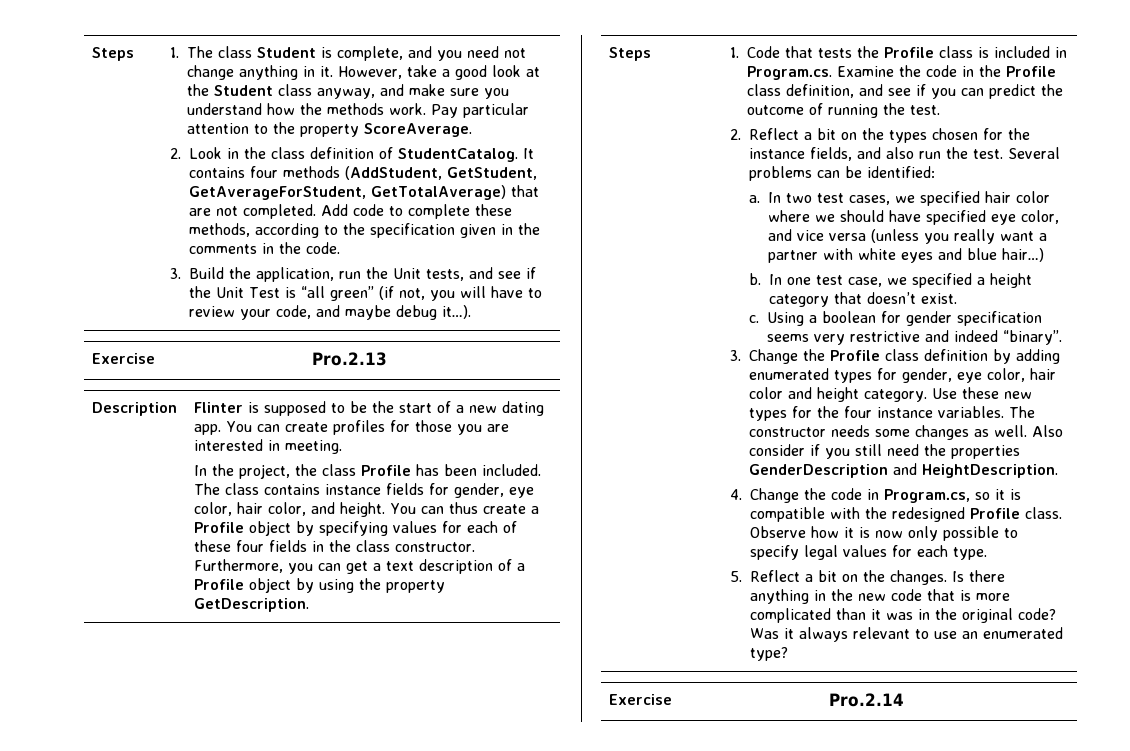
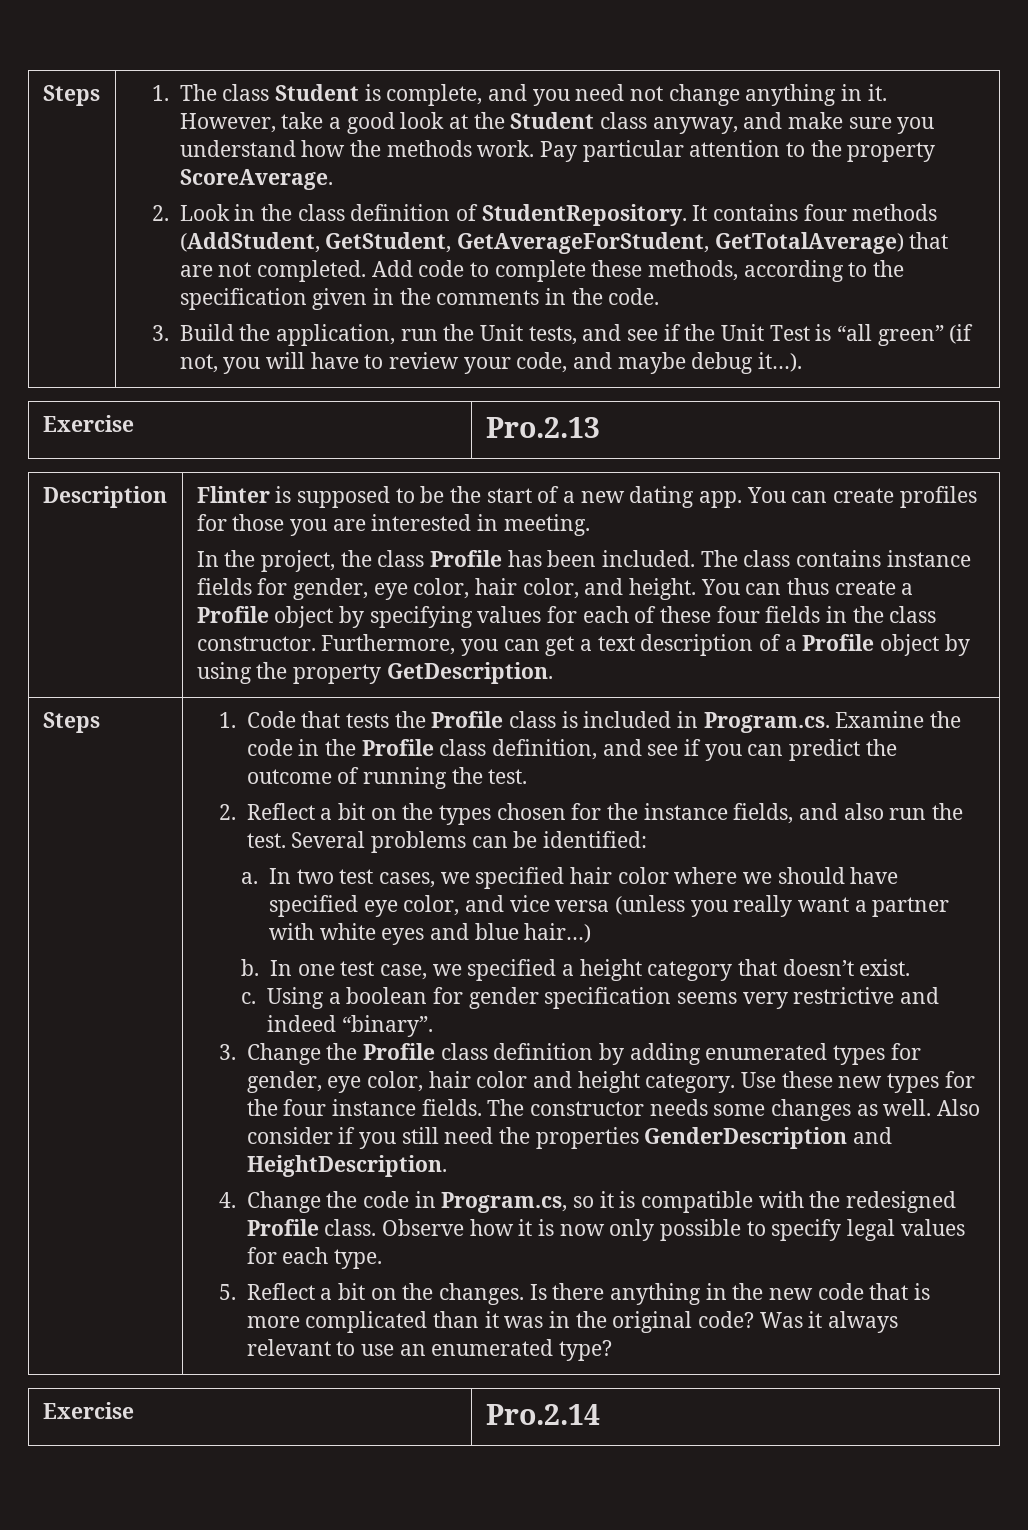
[397,148,518,162] StudentCatalog. -> [481,204,687,226] StudentRepository.
[937,406,1004,418] variables. -> [421,1099,482,1116] fields.

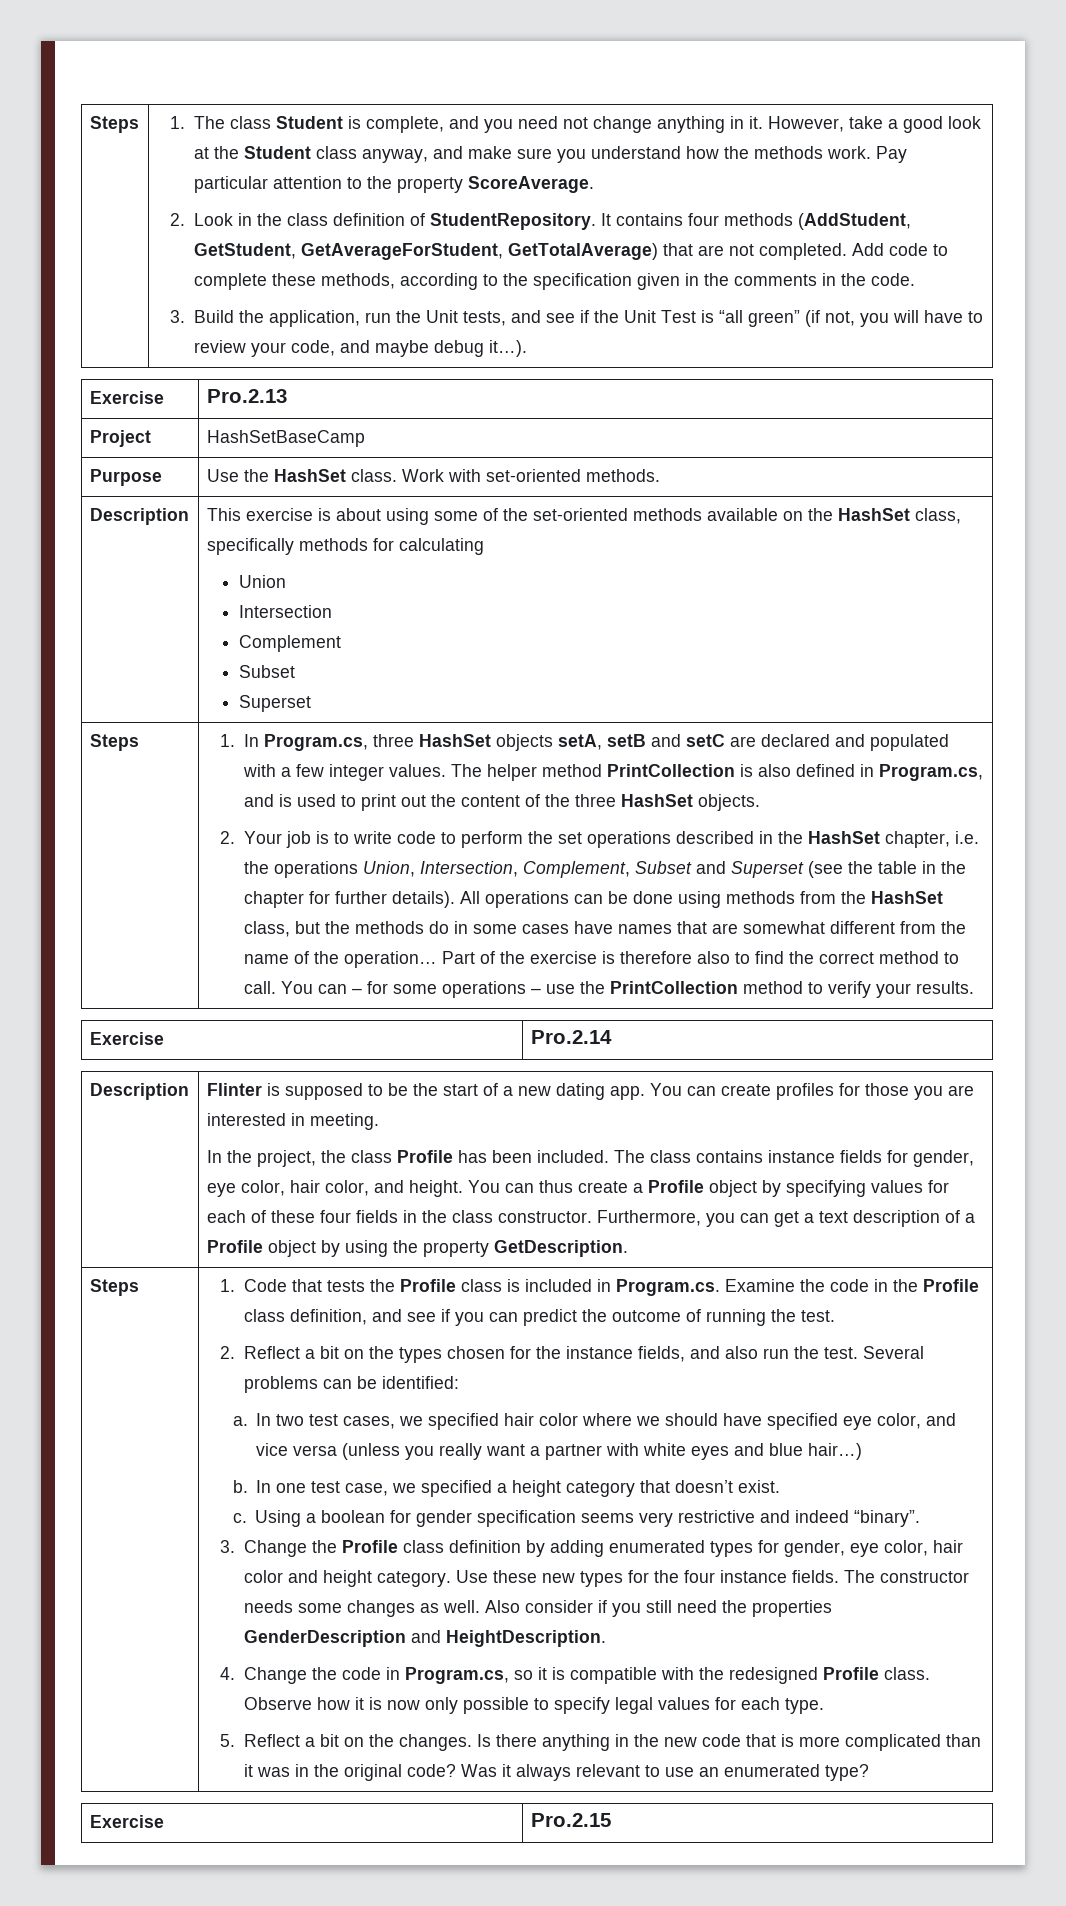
(600, 427) none -> [89,430,151,447] [206,430,365,447] [89,469,162,486] [206,469,660,482] [89,508,189,525] [206,508,961,525] [206,538,484,555] [239,575,287,588] [239,605,333,618] [239,635,342,652] [239,665,296,678] [239,695,312,712] [89,734,139,751] [219,734,949,751] [242,764,983,781] [243,794,760,811] [219,831,979,848] [243,861,966,878] [243,891,943,908] [243,921,966,937] [243,951,959,968] [243,981,974,998] [89,1032,164,1045] [530,1030,612,1044] // Project | HashSetBaseCamp // Purpose | Use the HashSet class. Work with set-oriented methods. // Description | This exercise is about using some of the set-oriented methods available on the HashSet class, specifically methods for calculating // Union // Intersection // Complement // Subset // Superset // Steps | 1. In Program.cs, three HashSet objects setA, setB and setC are declared and populated with a few integer values. The helper method PrintCollection is also defined in Program.cs, and is used to print out the content of the three HashSet objects. // 2. Your job is to write code to perform the set operations described in the HashSet chapter, i.e. the operations Union, Intersection, Complement, Subset and Superset (see the table in the chapter for further details). All operations can be done using methods from the HashSet class, but the methods do in some cases have names that are somewhat different from the name of the operation… Part of the exercise is therefore also to find the correct method to call. You can – for some operations – use the PrintCollection method to verify your results. // Exercise | Pro.2.14
[485,1404,600,1425] Pro.2.14 -> [530,1813,611,1827] Pro.2.15

